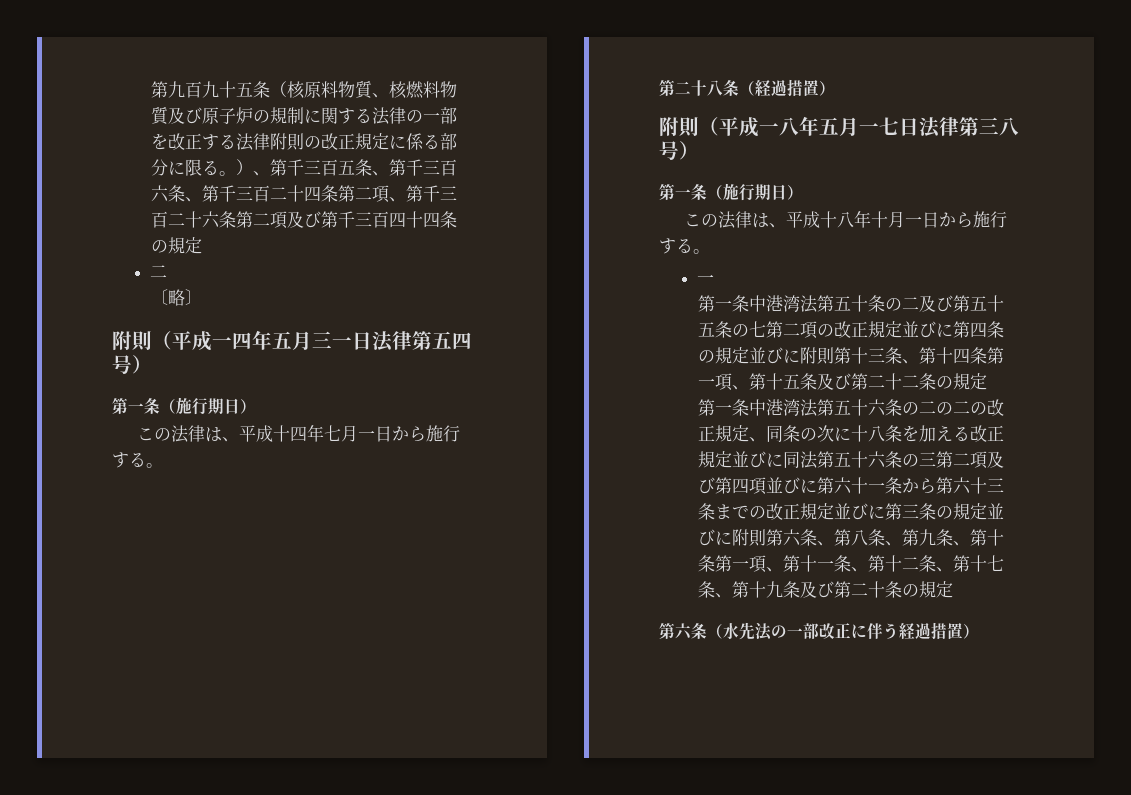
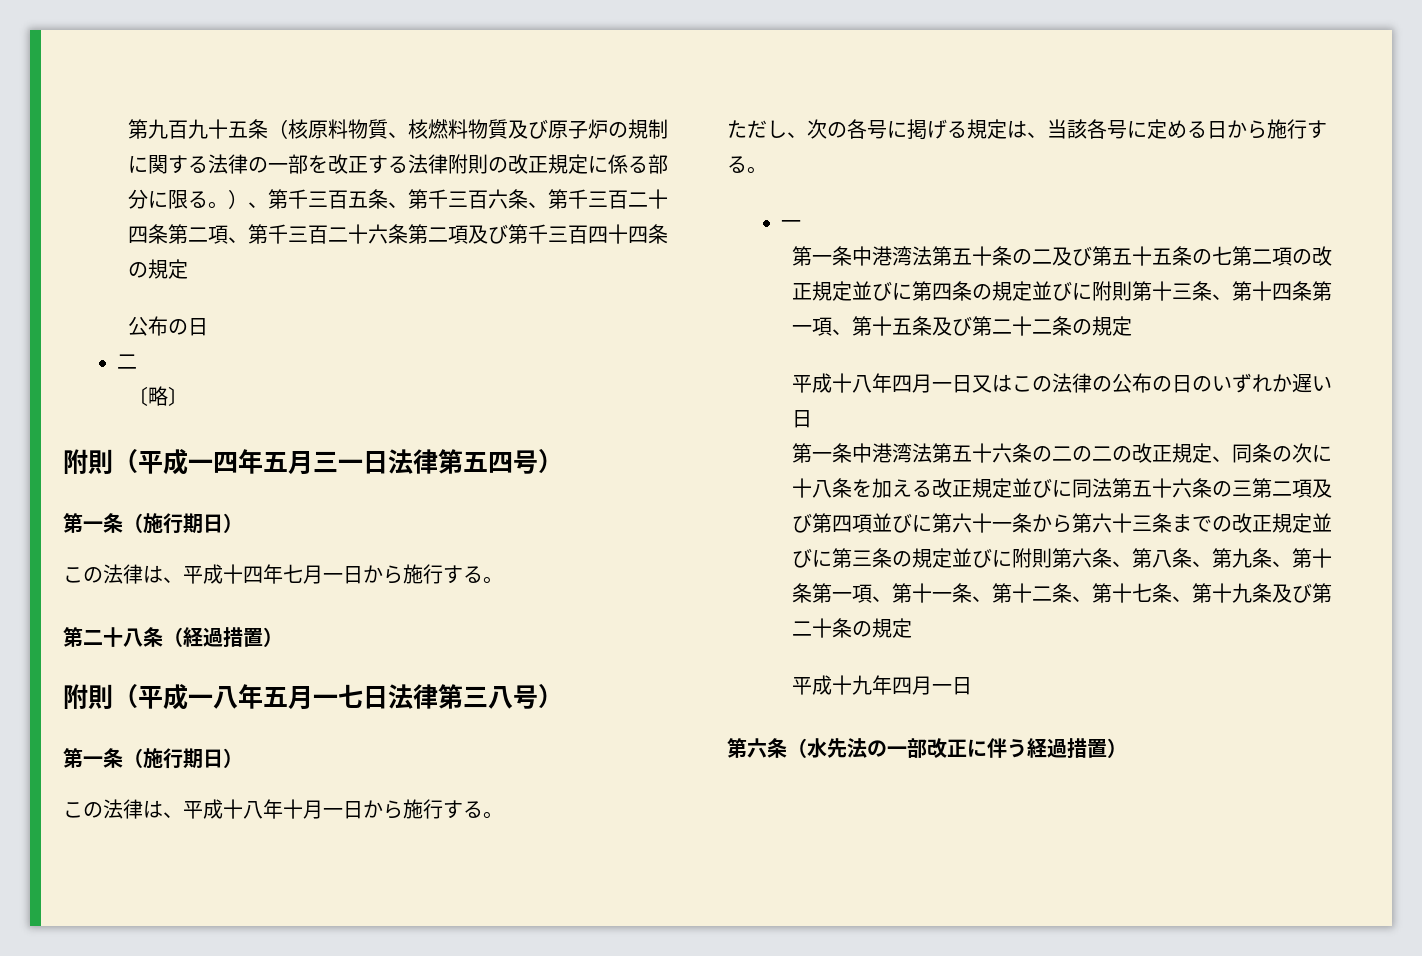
(202, 245) none -> [127,316,208,336] // 公布の日
(710, 251) none -> [727,119,1327,140] [727,156,767,174] // ただし、次の各号に掲げる規定は、当該各号に定める日から施行する。
(987, 381) none -> [791,373,1332,393] [791,410,812,428] // 平成十八年四月一日又はこの法律の公布の日のいずれか遅い日
(953, 589) none -> [791,675,972,695] // 平成十九年四月一日

